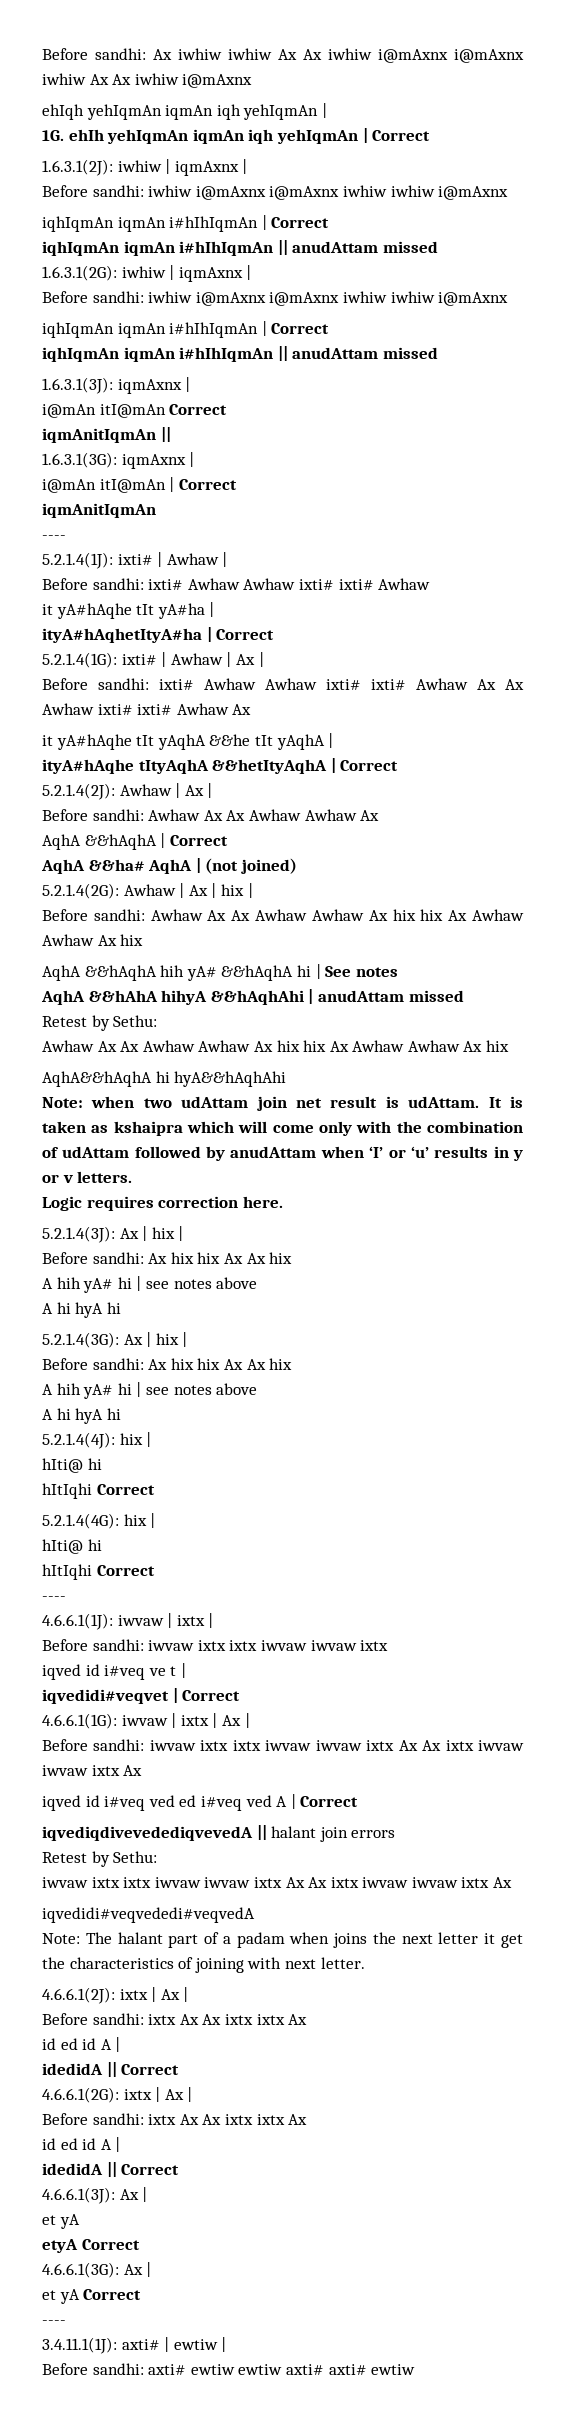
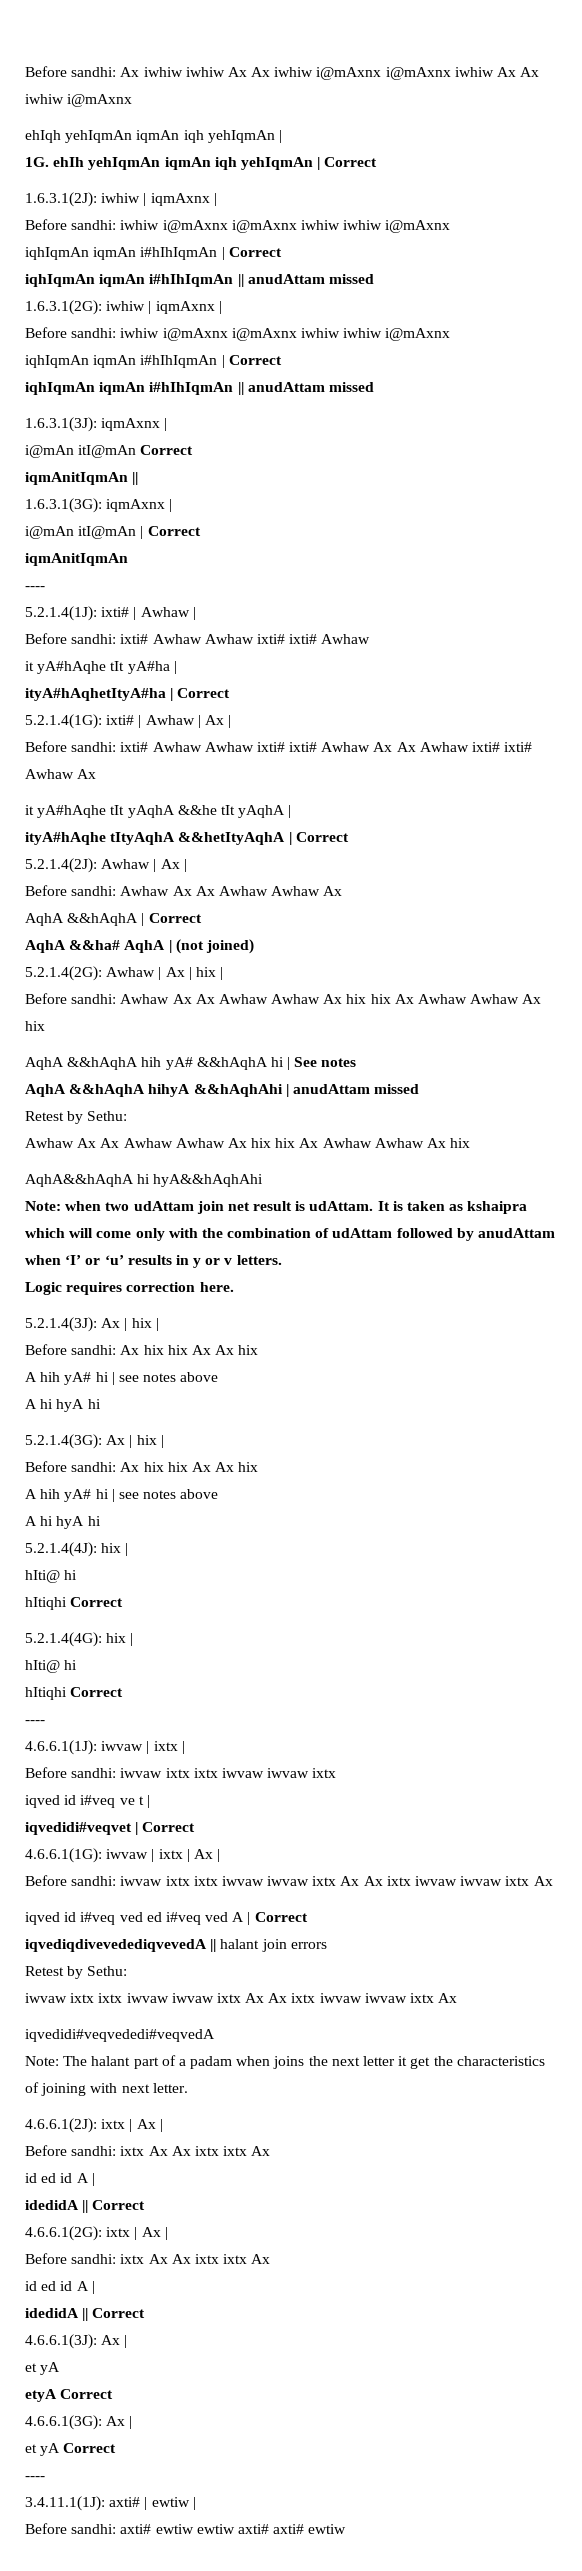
[88,990,158,1002] &&hAhA -> [69,1084,146,1097] &&hAqhA
[42,1483,92,1499] hItIqhi -> [25,1597,67,1610] hItiqhi
[42,1564,92,1580] hItIqhi -> [25,1687,67,1700] hItiqhi

